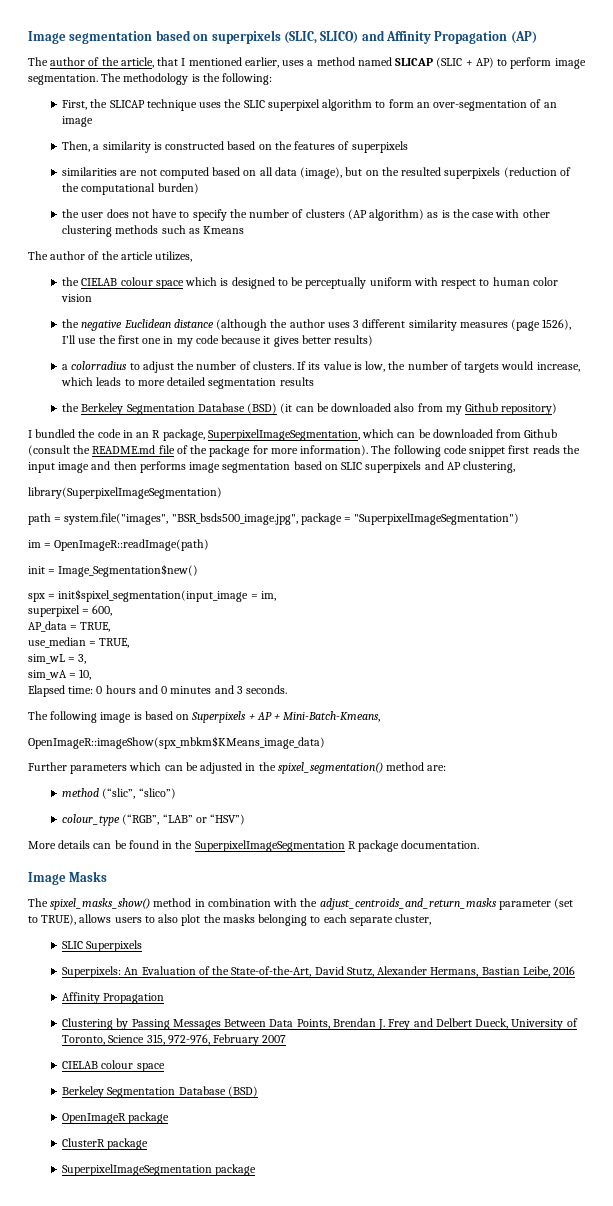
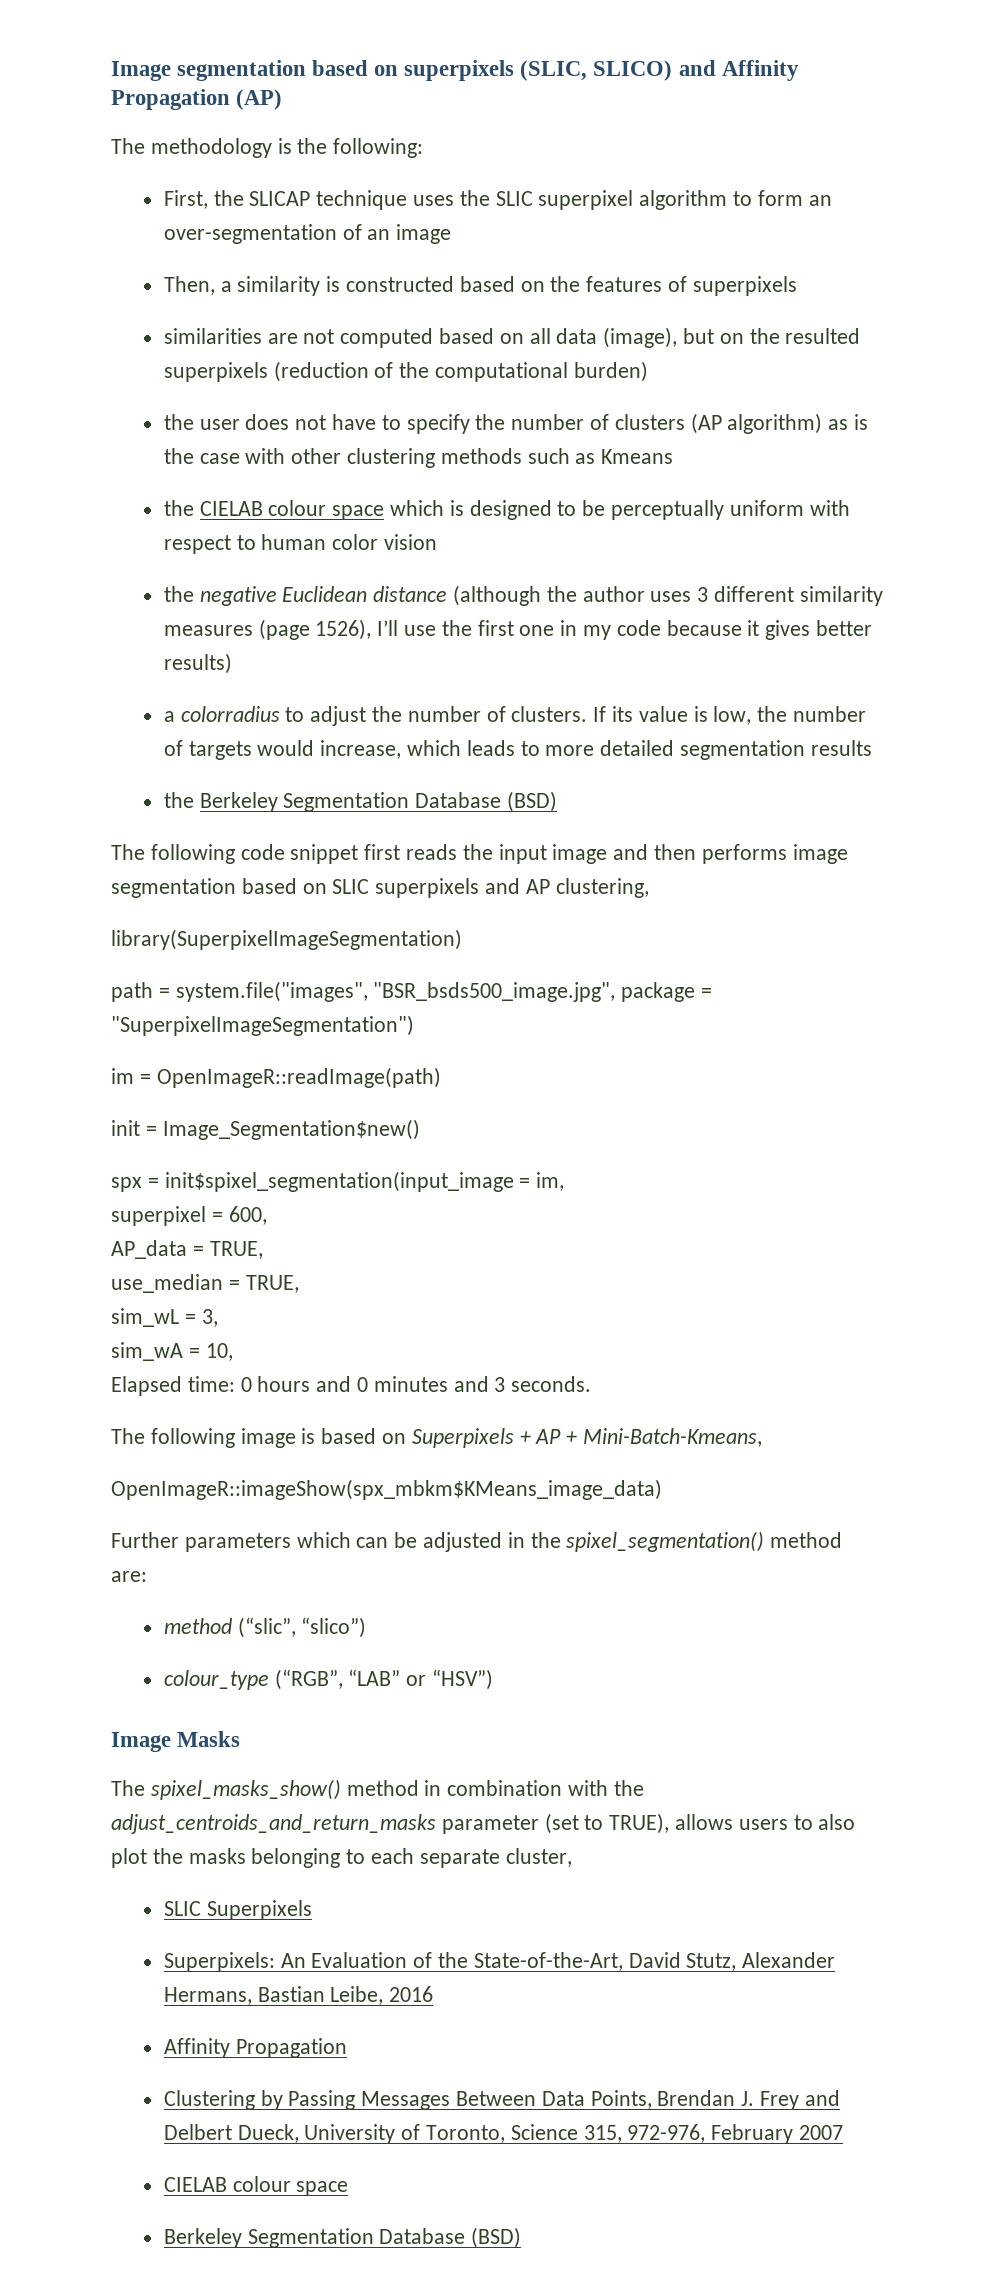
[50,57,586,69] [28,73,122,85] author of the article, that I mentioned earlier, uses a method named SLICAP (SLIC + AP) to perform image segmentation. The -> (145, 146) none
[28,251,193,262] // The author of the article utilizes, -> (674, 456) none
[280,403,558,415] [28,429,558,441] [28,445,369,457] (it can be downloaded also from my Github repository) // I bundled the code in an R package, SuperpixelImageSegmentation, which can be downloaded from Github (consult the README.md file of the package for more information). -> (557, 801) //
[28,840,480,852] // More details can be found in the SuperpixelImageSegmentation R package documentation. -> (493, 1679) none
[62,1112,170,1124] [62,1138,149,1150] [62,1164,257,1176] // OpenImageR package // ClusterR package // SuperpixelImageSegmentation package -> (522, 2237) none

